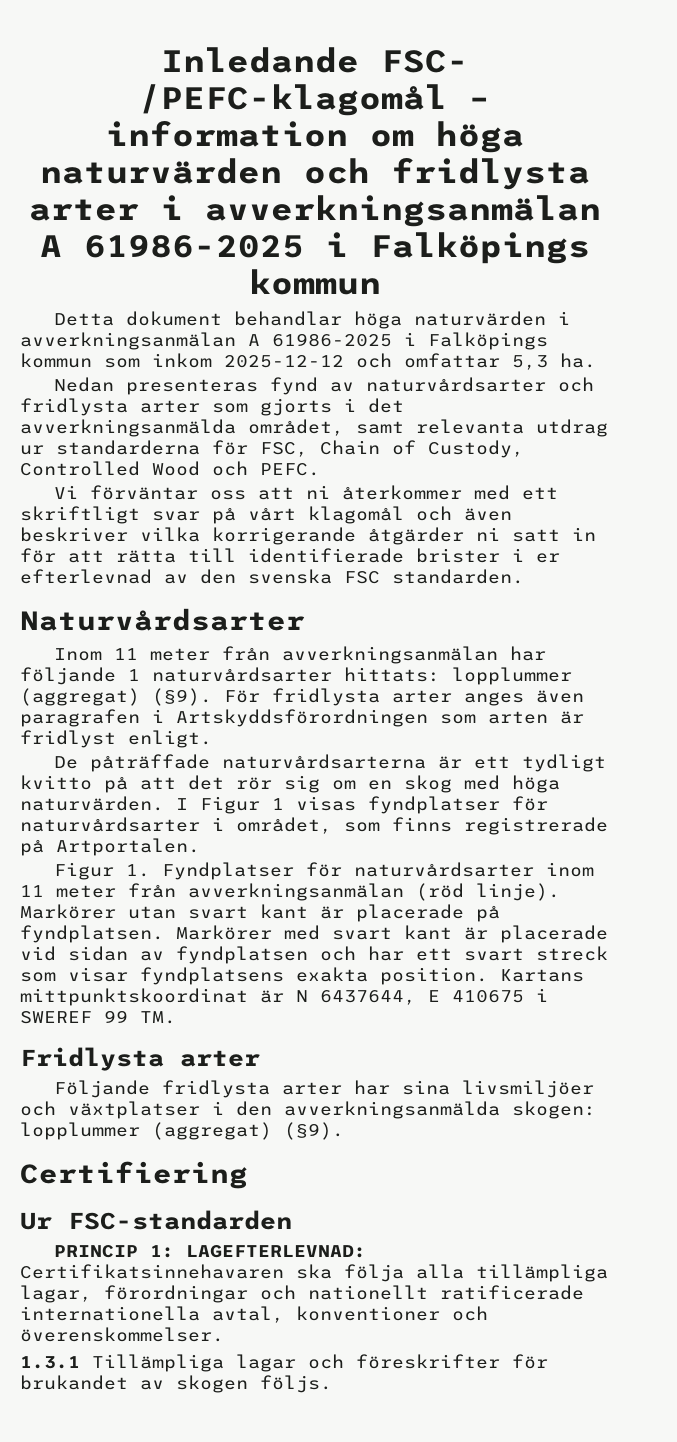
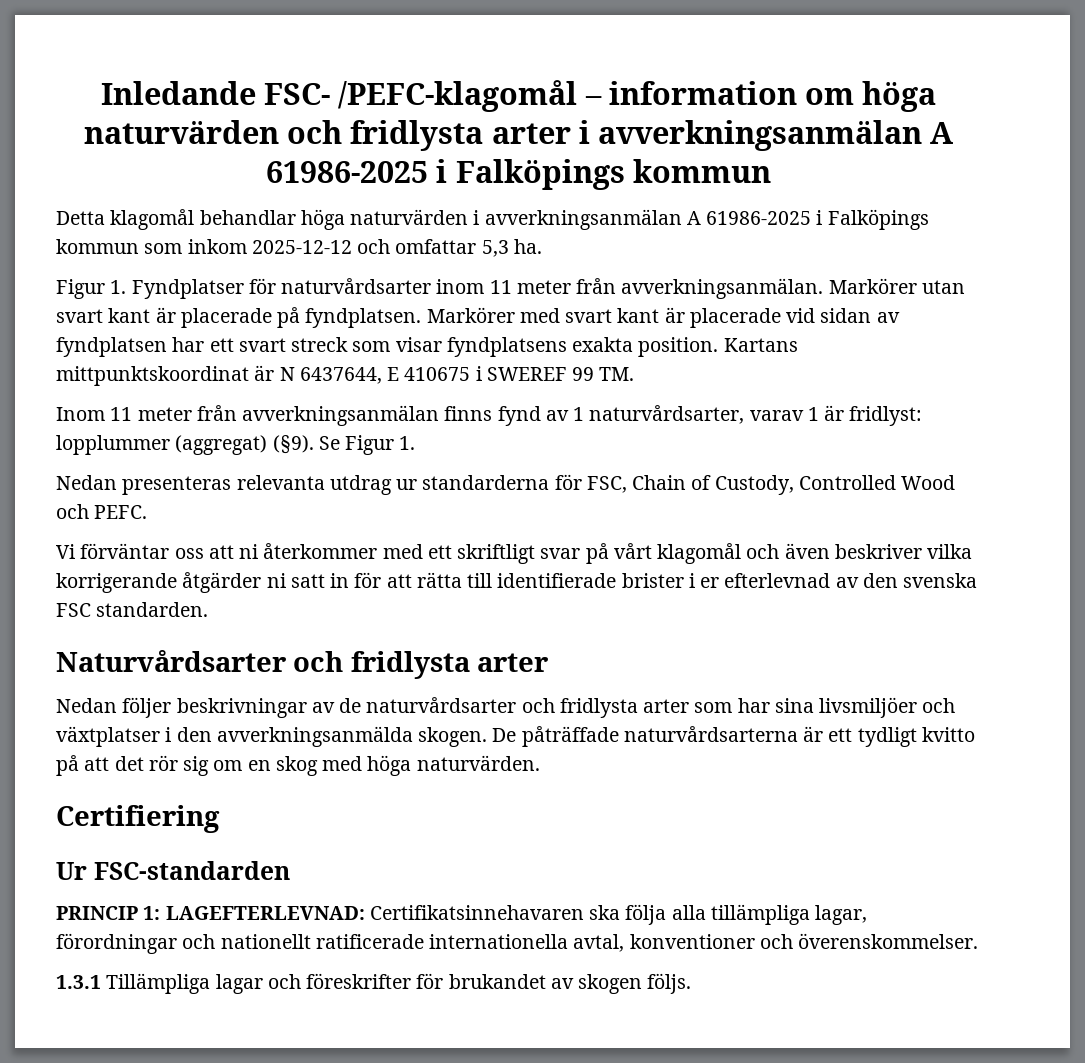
[125,311,222,326] dokument -> [110,209,195,230] klagomål
[53,377,594,395] [20,398,404,416] [20,419,404,437] Nedan presenteras fynd av naturvårdsarter och fridlysta arter som gjorts i det avverkningsanmälda området, samt -> [56,278,965,299] [56,307,900,328] [56,337,798,357] [56,365,635,386] [56,405,923,426] [56,435,416,455] [56,475,232,495] Figur 1. Fyndplatser för naturvårdsarter inom 11 meter från avverkningsanmälan. Markörer utan svart kant är placerade på fyndplatsen. Markörer med svart kant är placerade vid sidan av fyndplatsen har ett svart streck som visar fyndplatsens exakta position. Kartans mittpunktskoordinat är N 6437644, E 410675 i SWEREF 99 TM. // Inom 11 meter från avverkningsanmälan finns fynd av 1 naturvårdsarter, varav 1 är fridlyst: lopplummer (aggregat) (§9). Se Figur 1. // Nedan presenteras
[53,646,546,664] [20,667,572,685] [20,688,584,706] [20,709,584,727] [20,730,212,748] // Inom 11 meter från avverkningsanmälan har följande 1 naturvårdsarter hittats: lopplummer (aggregat) (§9). För fridlysta arter anges även paragrafen i Artskyddsförordningen som arten är fridlyst enligt. // -> [293,651,549,679] [56,697,956,718] [56,726,488,747] och fridlysta arter // Nedan följer beskrivningar av de naturvårdsarter och fridlysta arter som har sina livsmiljöer och växtplatser i den avverkningsanmälda skogen.
[176,796,548,814] [20,817,608,835] [20,838,200,856] [53,862,594,880] [20,883,560,901] [20,904,500,922] [20,925,608,943] [20,946,608,964] [20,967,584,985] [20,988,548,1006] [20,1010,176,1024] [20,1047,260,1071] [53,1080,594,1098] [20,1101,596,1119] [20,1122,344,1140] I Figur 1 visas fyndplatser för naturvårdsarter i området, som finns registrerade på Artportalen. // Figur 1. Fyndplatser för naturvårdsarter inom 11 meter från avverkningsanmälan (röd linje). Markörer utan svart kant är placerade på fyndplatsen. Markörer med svart kant är placerade vid sidan av fyndplatsen och har ett svart streck som visar fyndplatsens exakta position. Kartans mittpunktskoordinat är N 6437644, E 410675 i SWEREF 99 TM. // Fridlysta arter // Följande fridlysta arter har sina livsmiljöer och växtplatser i den avverkningsanmälda skogen: lopplummer (aggregat) (§9). -> (540, 763) none

